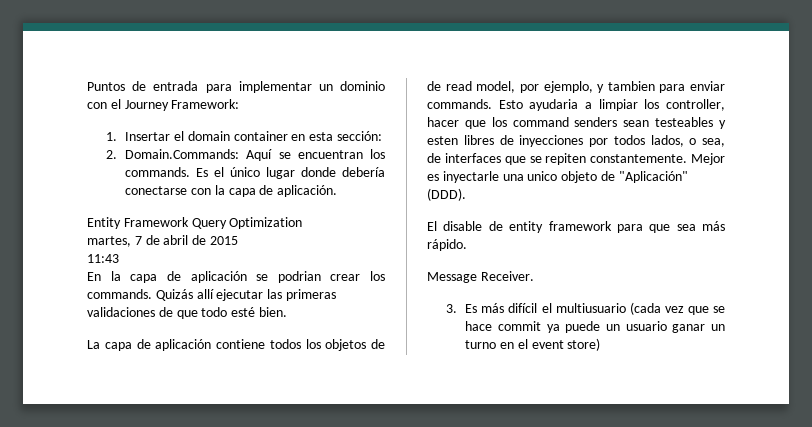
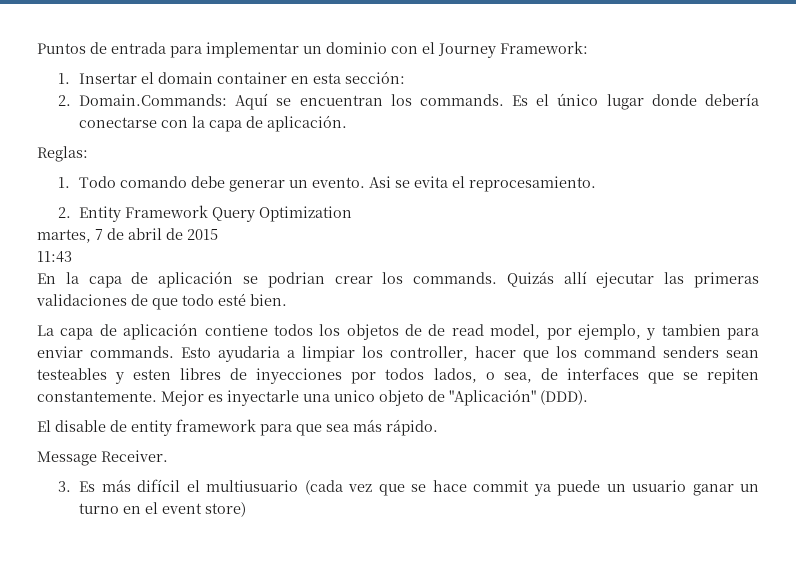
(338, 191) none -> [37,146,88,162] [58,176,597,192] [58,207,72,218] Reglas: // 1. Todo comando debe generar un evento. Asi se evita el reprocesamiento. // 2.

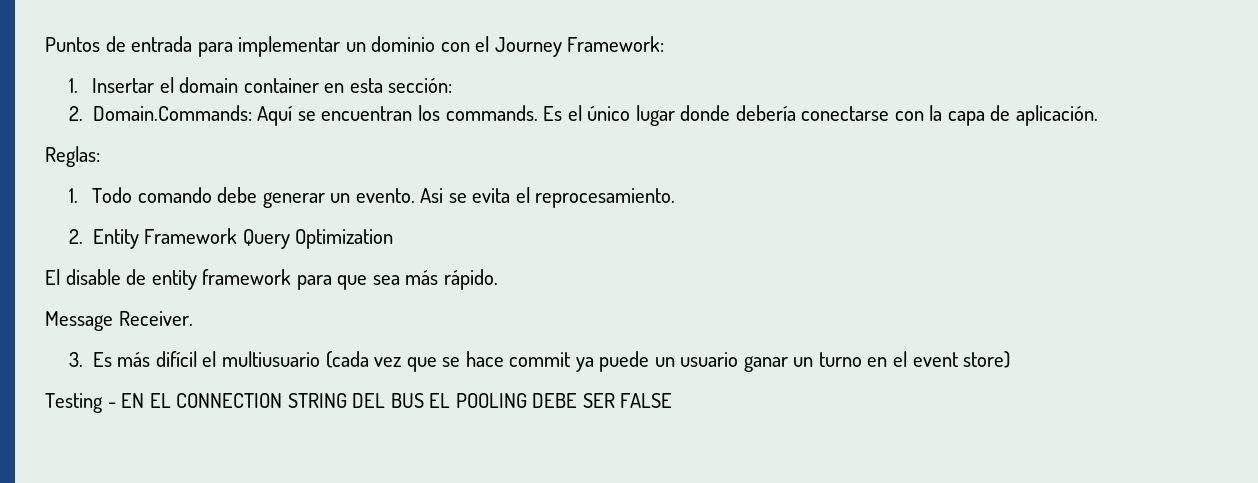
[37,228,218,243] [37,251,72,263] [37,271,760,288] [36,293,287,310] [37,323,759,340] [37,346,759,362] [37,367,760,384] [37,389,588,406] // martes, 7 de abril de 2015 // 11:43 // En la capa de aplicación se podrian crear los commands. Quizás allí ejecutar las primeras validaciones de que todo esté bien. // La capa de aplicación contiene todos los objetos de de read model, por ejemplo, y tambien para enviar commands. Esto ayudaria a limpiar los controller, hacer que los command senders sean testeables y esten libres de inyecciones por todos lados, o sea, de interfaces que se repiten constantemente. Mejor es inyectarle una unico objeto de "Aplicación" (DDD). -> (394, 239) none
(247, 509) none -> [45,393,673,413] // Testing - EN EL CONNECTION STRING DEL BUS EL POOLING DEBE SER FALSE

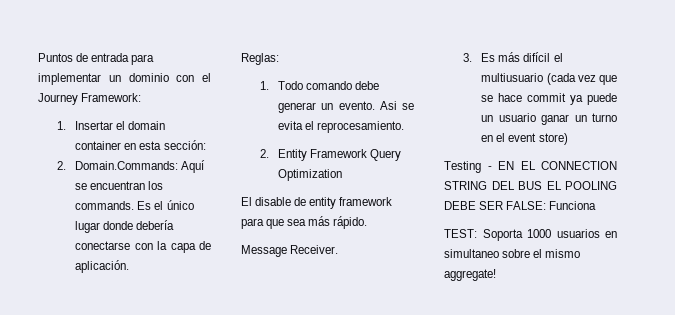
[620,393,673,408] FALSE -> [506,201,597,210] [444,229,617,241] [444,249,581,258] [444,269,496,281] FALSE: Funciona // TEST: Soporta 1000 usuarios en simultaneo sobre el mismo aggregate!

